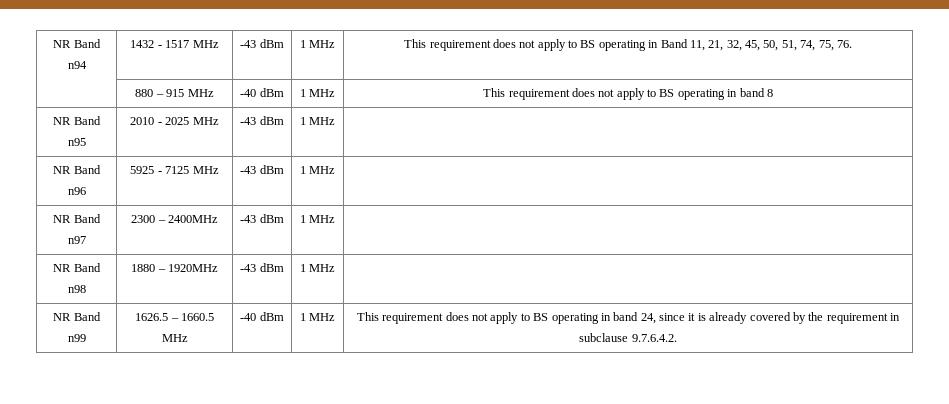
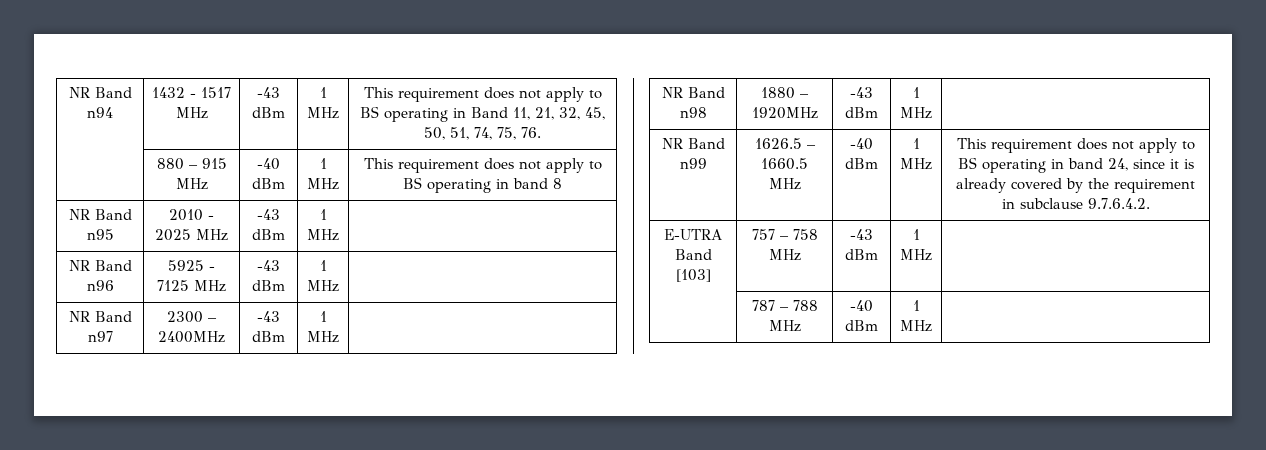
(677, 338) none -> [664,229,722,240] [674,249,712,260] [675,269,711,282] [751,229,818,240] [768,249,801,261] [850,229,873,240] [845,249,878,260] [912,229,920,240] [900,249,932,261] [751,300,818,311] [768,320,801,332] [850,300,873,312] [845,320,878,331] [912,300,920,311] [900,320,932,332] // E-UTRA Band [103] | 757 – 758 MHz | -43 dBm | 1 MHz | // | 787 – 788 MHz | -40 dBm | 1 MHz |

